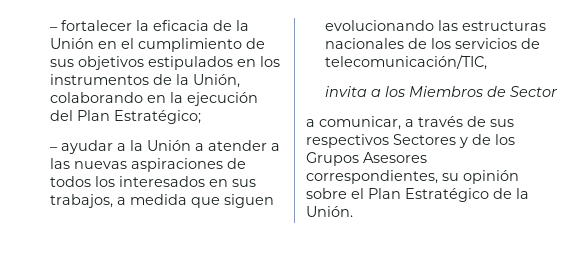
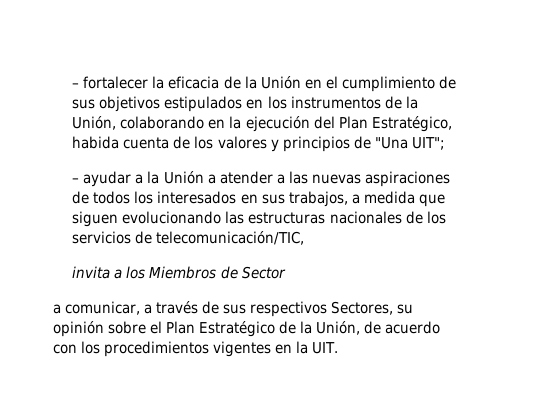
[113,110,201,124] Estratégico; -> [371,116,452,132] [72,136,445,152] Estratégico, habida cuenta de los valores y principios de "Una UIT";
[393,134,515,148] [306,152,427,166] [306,170,438,184] Sectores y de los Grupos Asesores correspondientes, -> [331,301,394,315] Sectores,
[306,206,353,217] Unión. -> [316,321,441,335] [53,341,339,357] Unión, de acuerdo con los procedimientos vigentes en la UIT.

